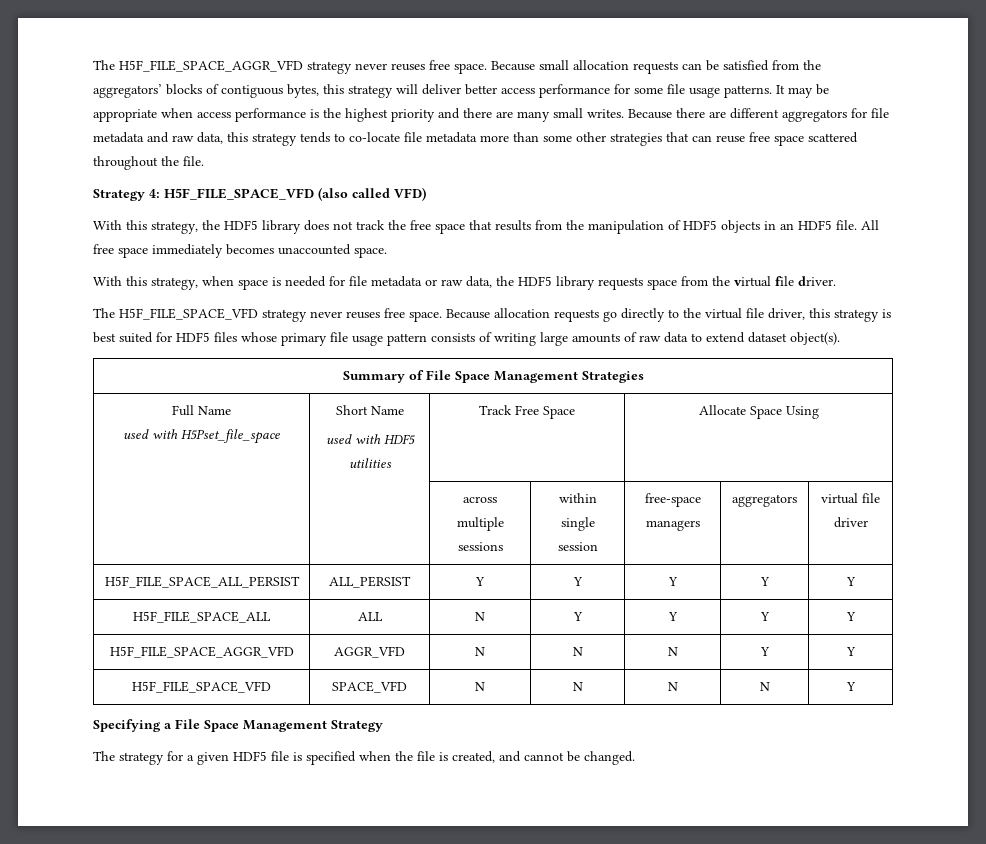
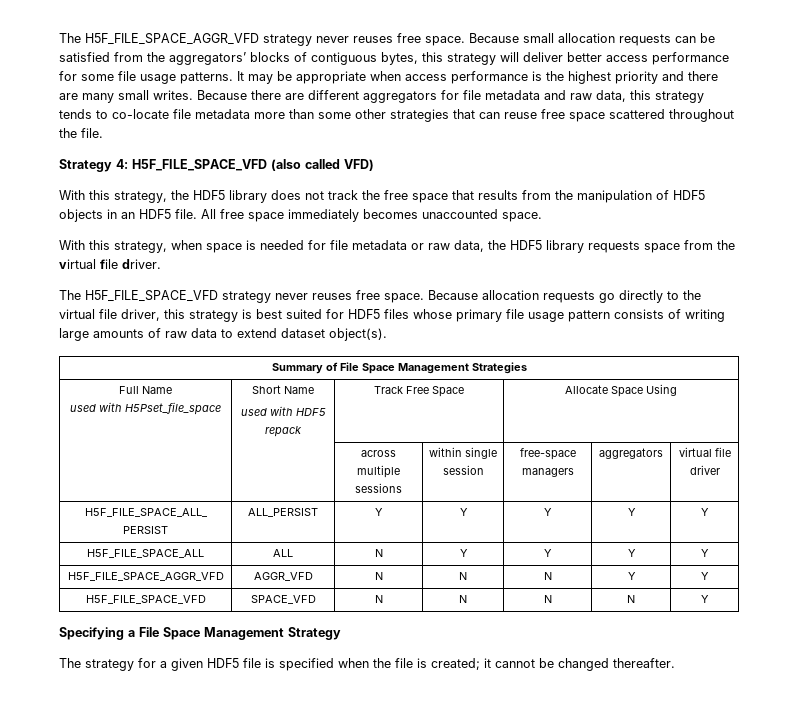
[348,458,392,468] utilities -> [265,426,302,437] repack
[452,751,635,765] created, and cannot be changed. -> [431,658,675,671] created; it cannot be changed thereafter.

